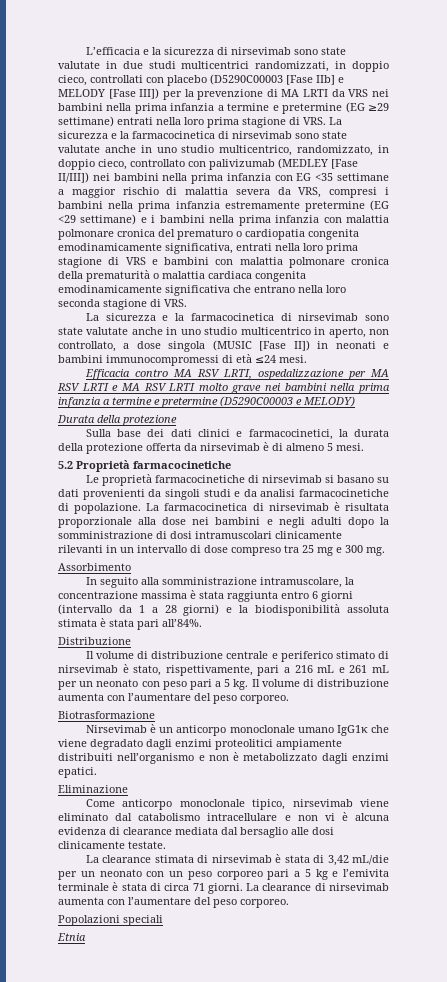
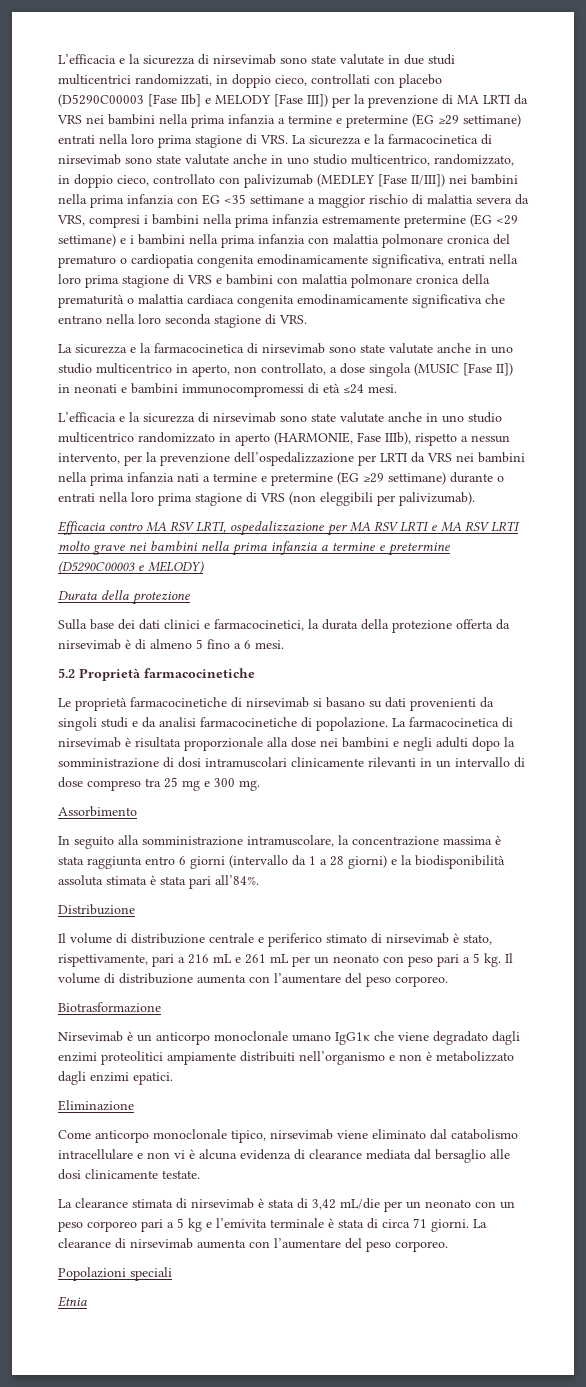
(307, 359) none -> [58,412,502,423] [58,432,510,446] [58,452,525,466] [58,472,504,486] [58,492,475,506] // L’efficacia e la sicurezza di nirsevimab sono state valutate anche in uno studio multicentrico randomizzato in aperto (HARMONIE, Fase IIIb), rispetto a nessun intervento, per la prevenzione dell’ospedalizzazione per LRTI da VRS nei bambini nella prima infanzia nati a termine e pretermine (EG ≥29 settimane) durante o entrati nella loro prima stagione di VRS (non eleggibili per palivizumab).
(333, 447) none -> [207,639,251,649] fino a 6

